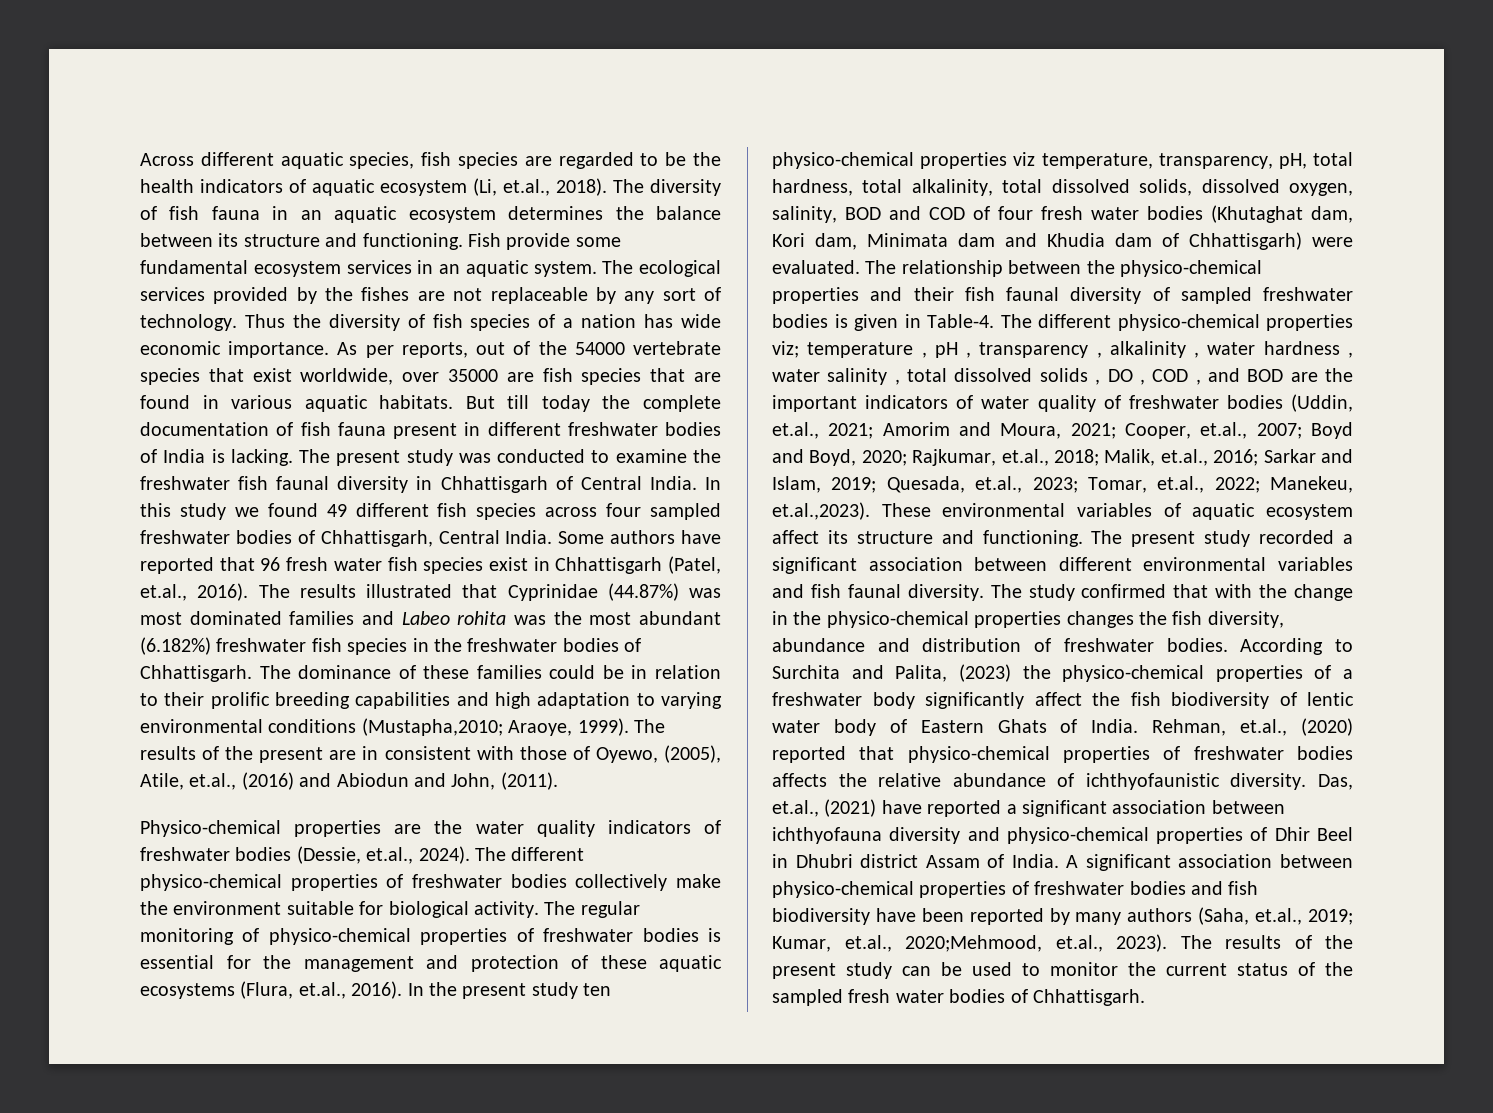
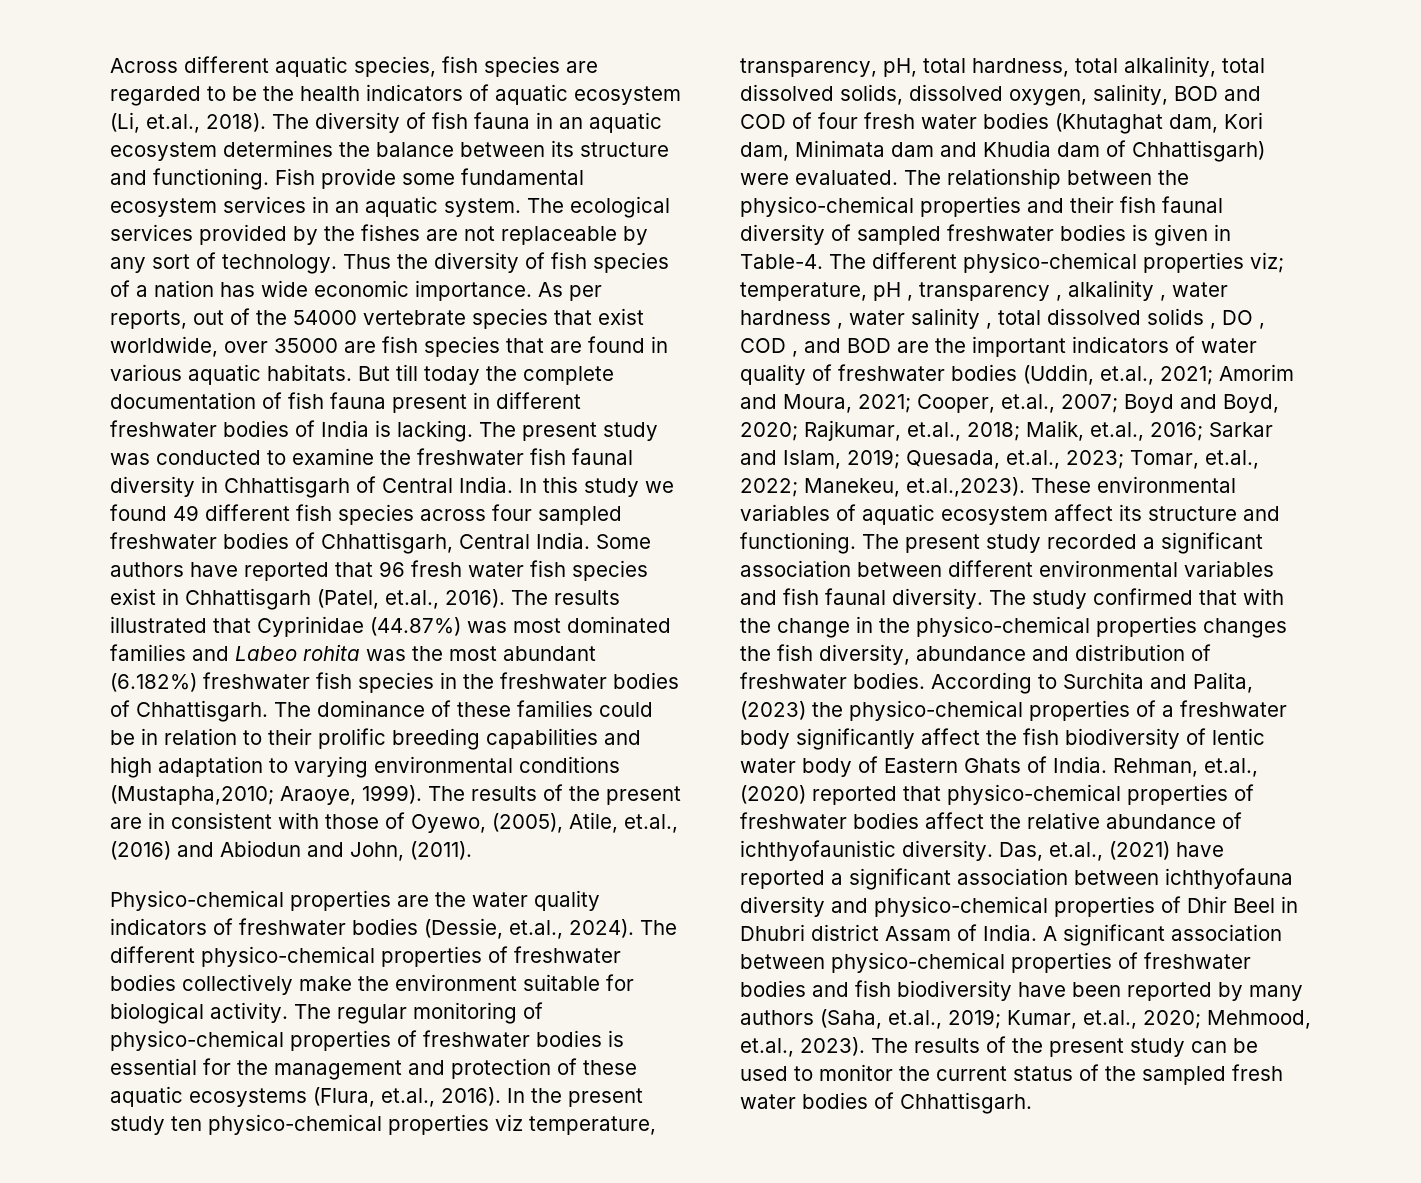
[807,342,927,358] temperature , -> [740,282,867,301] temperature,
[772,773,827,787] affects -> [925,812,984,829] affect
[905,935,1042,952] 2020;Mehmood, -> [1143,1010,1311,1029] 2020; Mehmood,

